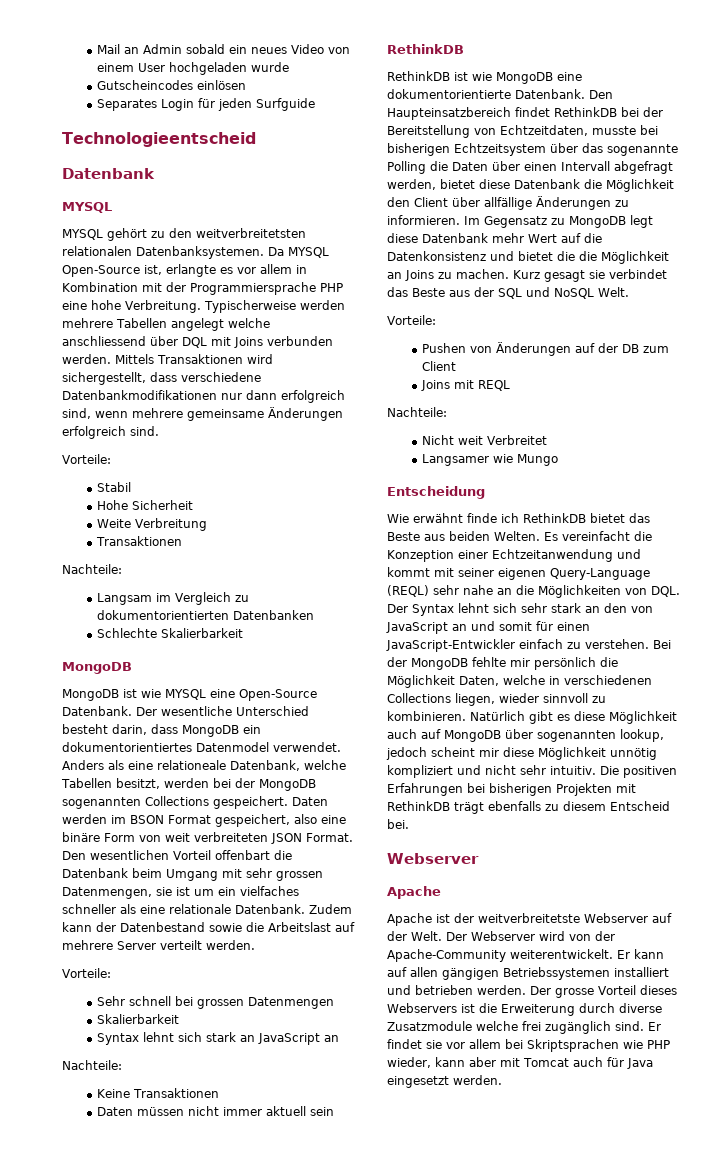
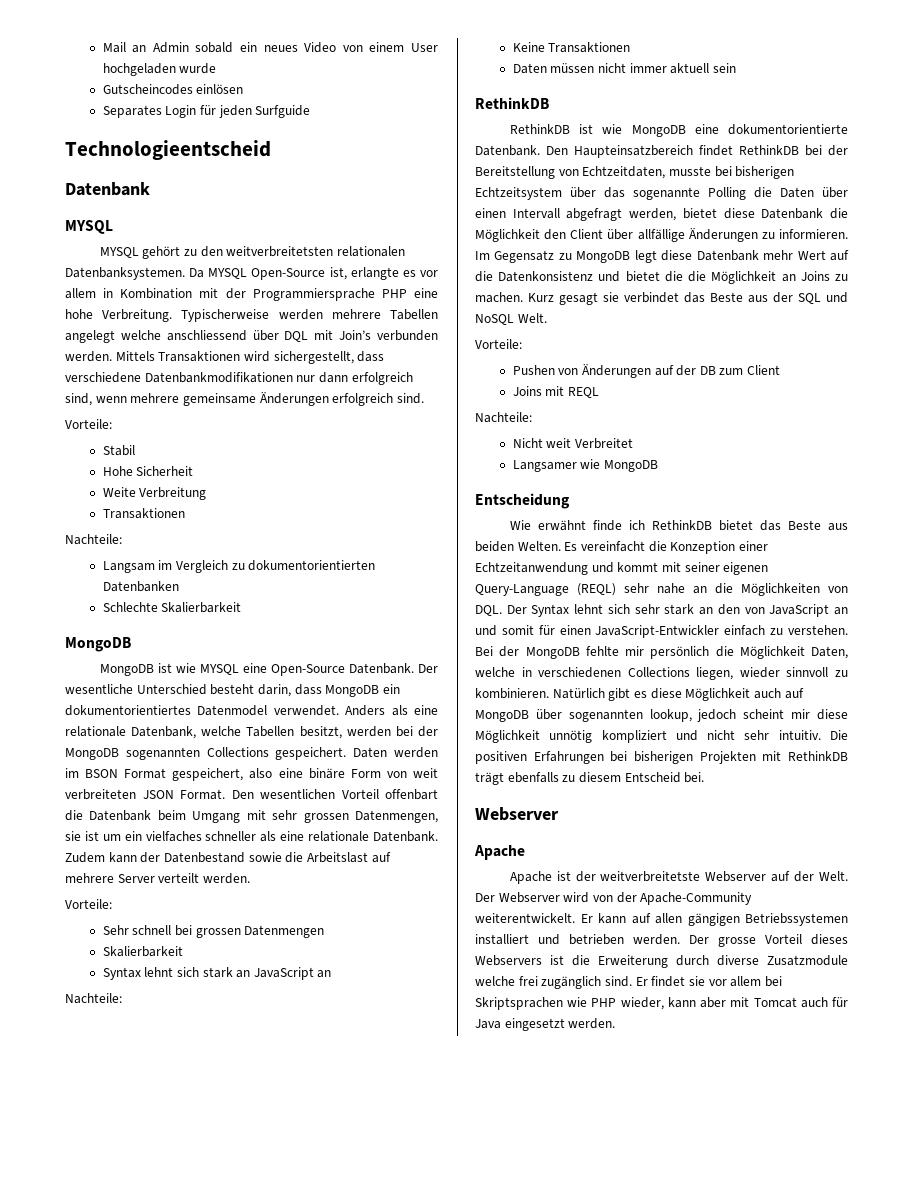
[234,337,263,348] Joins -> [339,330,372,340] Join’s
[157,760,226,770] relationeale -> [65,726,126,737] relationale
[516,454,558,466] Mungo -> [603,460,658,472] MongoDB

